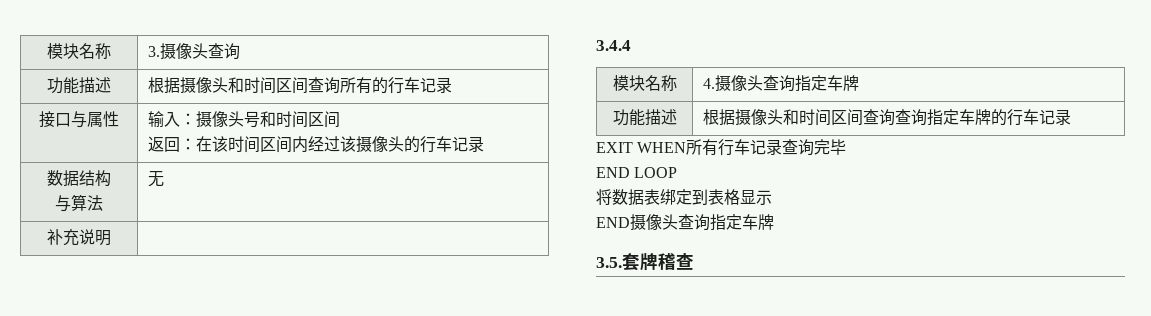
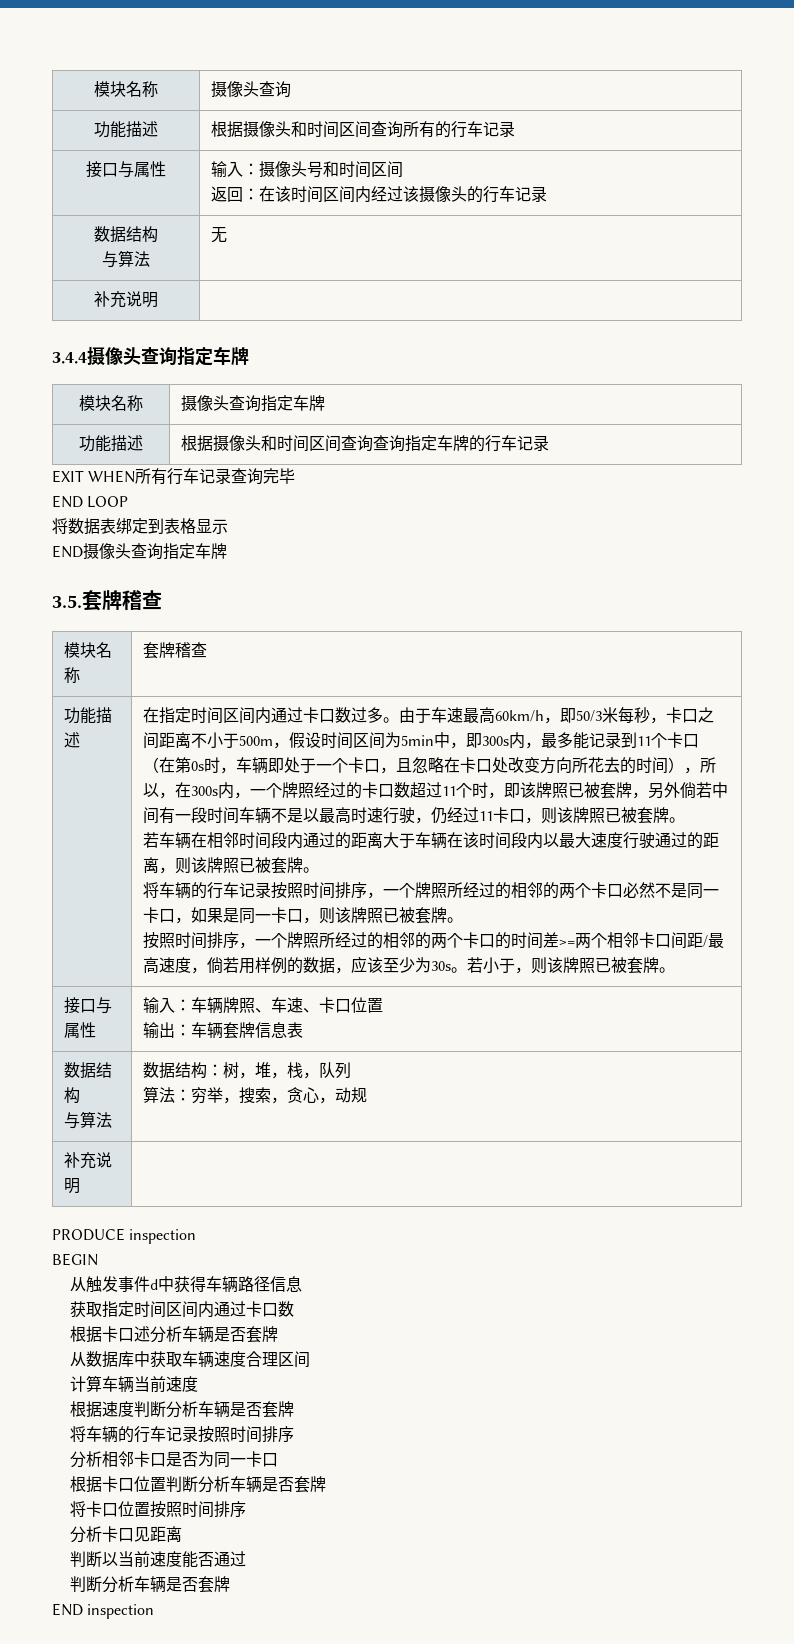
[47,43,111,59] [148,46,161,57] 模块名称 | 3. -> [94,81,158,97] 模块名称 |
[612,75,677,91] [703,78,716,89] // 模块名称 | 4. -> [87,346,249,366] [79,395,143,411] 摄像头查询指定车牌 // 模块名称 |
(694, 261) none -> [64,642,113,658] [64,667,81,683] [143,642,208,659] [64,707,113,724] [64,732,81,748] [143,707,715,724] [143,732,700,749] [143,757,717,774] [143,782,729,799] [143,807,686,824] [143,832,720,849] [143,857,320,874] [143,882,720,899] [143,907,464,924] [143,932,725,949] [143,956,676,974] [64,997,113,1014] [64,1022,97,1038] [143,997,384,1014] [143,1022,304,1039] [64,1062,113,1079] [64,1087,81,1104] [64,1111,113,1129] [143,1062,352,1079] [143,1086,368,1104] [64,1152,113,1169] [64,1178,81,1194] [52,1228,197,1244] [52,1253,98,1266] [70,1276,303,1293] [70,1301,295,1318] [70,1326,279,1343] [70,1351,311,1368] [70,1375,199,1393] [70,1401,295,1418] [70,1426,295,1443] [70,1451,279,1468] [70,1476,327,1493] [70,1501,247,1518] [70,1526,183,1543] [70,1551,247,1568] [70,1576,231,1593] [52,1603,155,1619] // 模块名称 | 套牌稽查 // 功能描述 | 在指定时间区间内通过卡口数过多。由于车速最高60km/h，即50/3米每秒，卡口之间距离不小于500m，假设时间区间为5min中，即300s内，最多能记录到11个卡口（在第0s时，车辆即处于一个卡口，且忽略在卡口处改变方向所花去的时间），所以，在300s内，一个牌照经过的卡口数超过11个时，即该牌照已被套牌，另外倘若中间有一段时间车辆不是以最高时速行驶，仍经过11卡口，则该牌照已被套牌。 // 若车辆在相邻时间段内通过的距离大于车辆在该时间段内以最大速度行驶通过的距离，则该牌照已被套牌。 // 将车辆的行车记录按照时间排序，一个牌照所经过的相邻的两个卡口必然不是同一卡口，如果是同一卡口，则该牌照已被套牌。 // 按照时间排序，一个牌照所经过的相邻的两个卡口的时间差>=两个相邻卡口间距/最高速度，倘若用样例的数据，应该至少为30s。若小于，则该牌照已被套牌。 // 接口与属性 | 输入：车辆牌照、车速、卡口位置 // 输出：车辆套牌信息表 // 数据结构 // 与算法 | 数据结构：树，堆，栈，队列 // 算法：穷举，搜索，贪心，动规 // 补充说明 | // PRODUCE inspection // BEGIN // 从触发事件d中获得车辆路径信息 // 获取指定时间区间内通过卡口数 // 根据卡口述分析车辆是否套牌 // 从数据库中获取车辆速度合理区间 // 计算车辆当前速度 // 根据速度判断分析车辆是否套牌 // 将车辆的行车记录按照时间排序 // 分析相邻卡口是否为同一卡口 // 根据卡口位置判断分析车辆是否套牌 // 将卡口位置按照时间排序 // 分析卡口见距离 // 判断以当前速度能否通过 // 判断分析车辆是否套牌 // END inspection

